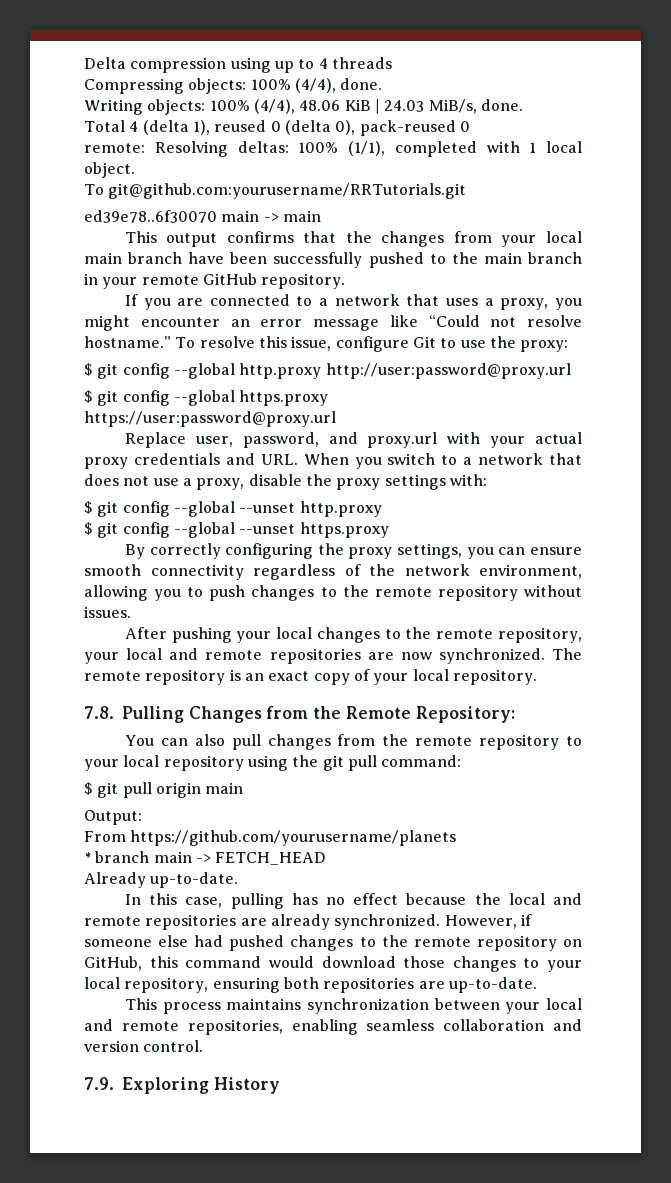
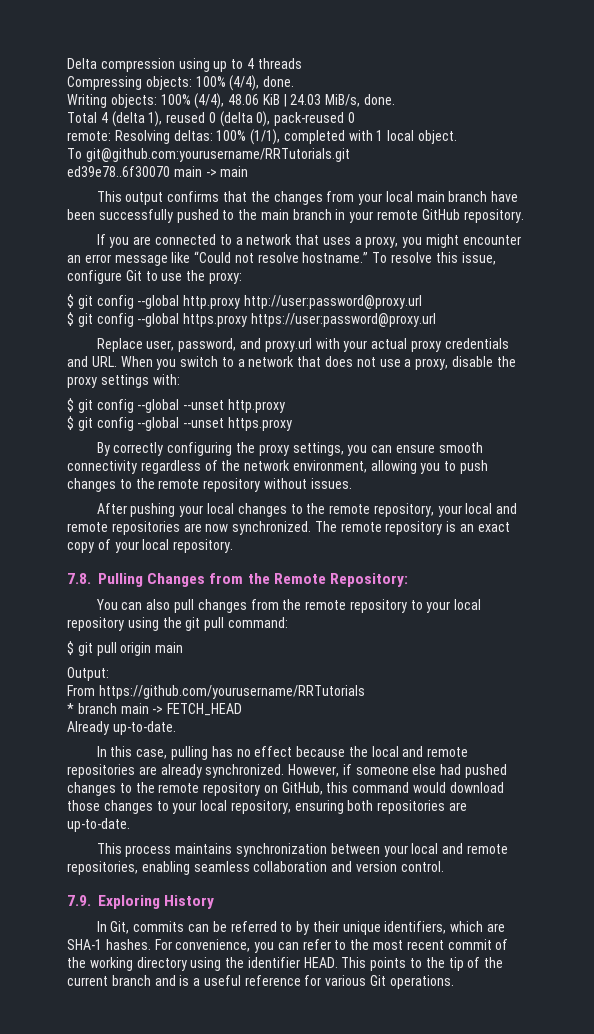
[130,830,457,846] https://github.com/yourusername/planets -> [98,685,365,699] https://github.com/yourusername/RRTutorials
(280, 1085) none -> [96,921,505,935] [67,939,509,953] [67,957,504,971] [67,975,454,989] // In Git, commits can be referred to by their unique identifiers, which are SHA-1 hashes. For convenience, you can refer to the most recent commit of the working directory using the identifier HEAD. This points to the tip of the current branch and is a useful reference for various Git operations.

